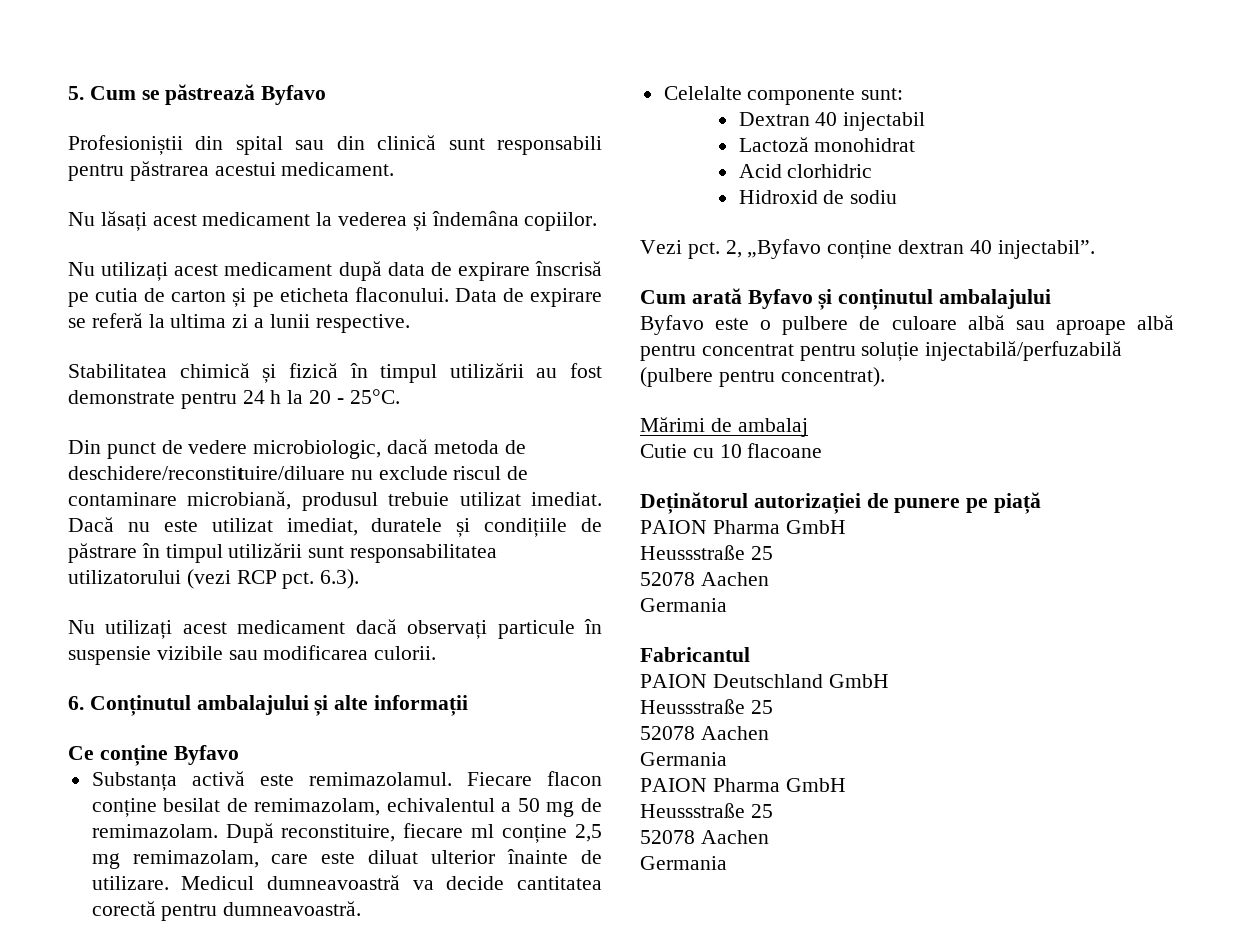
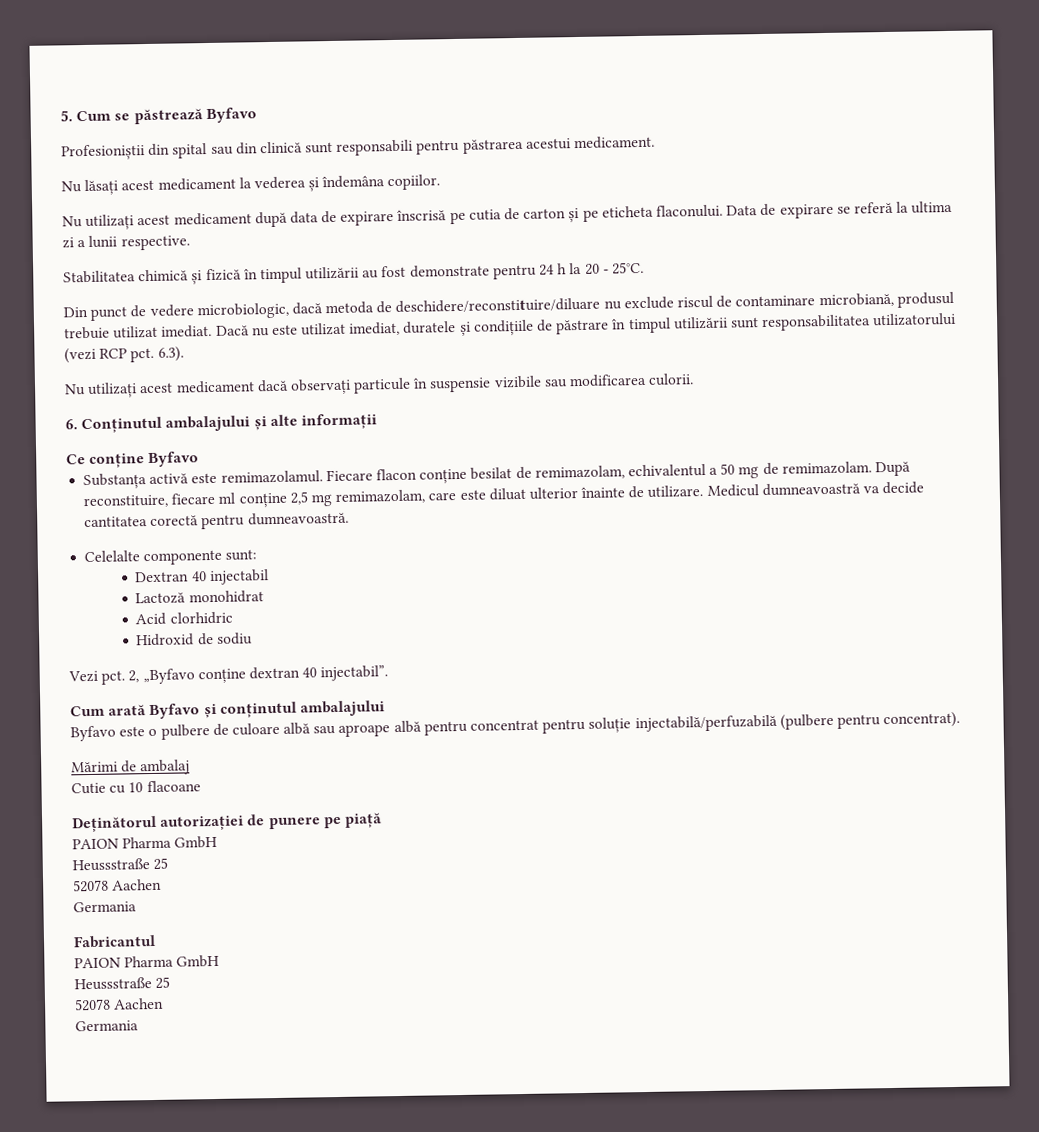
[640,674,889,688] [640,699,773,714] [640,726,769,740] [640,752,727,766] // PAION Deutschland GmbH // Heussstraße 25 // 52078 Aachen // Germania -> (156, 941) none

